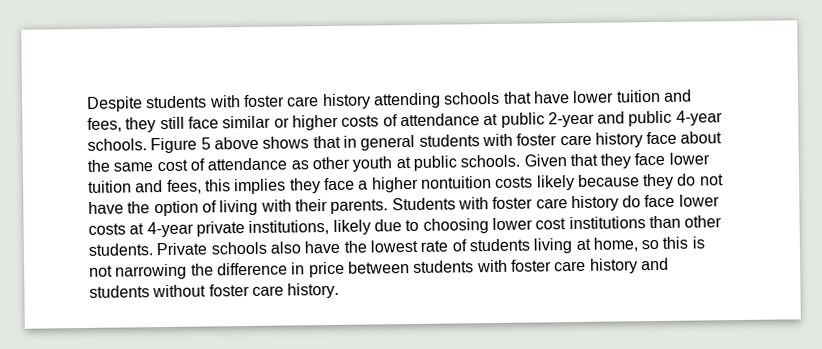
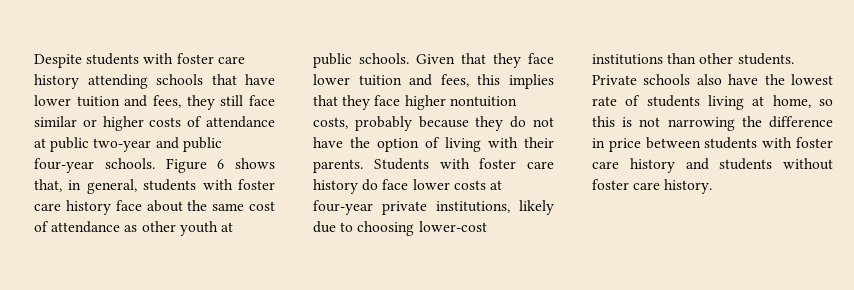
[547,111,595,128] 2-year -> [93,138,152,152] two-year
[675,110,723,126] 4-year -> [34,158,94,173] four-year
[200,134,416,151] 5 above shows that in general -> [217,158,275,169] [34,179,137,194] 6 shows that, in general,
[289,177,369,194] they face a -> [313,95,401,110] that they face
[495,175,575,191] costs likely -> [313,116,412,131] costs, probably
[146,221,194,238] 4-year -> [313,200,373,215] four-year
[491,217,567,231] lower cost -> [418,221,487,232] lower-cost

